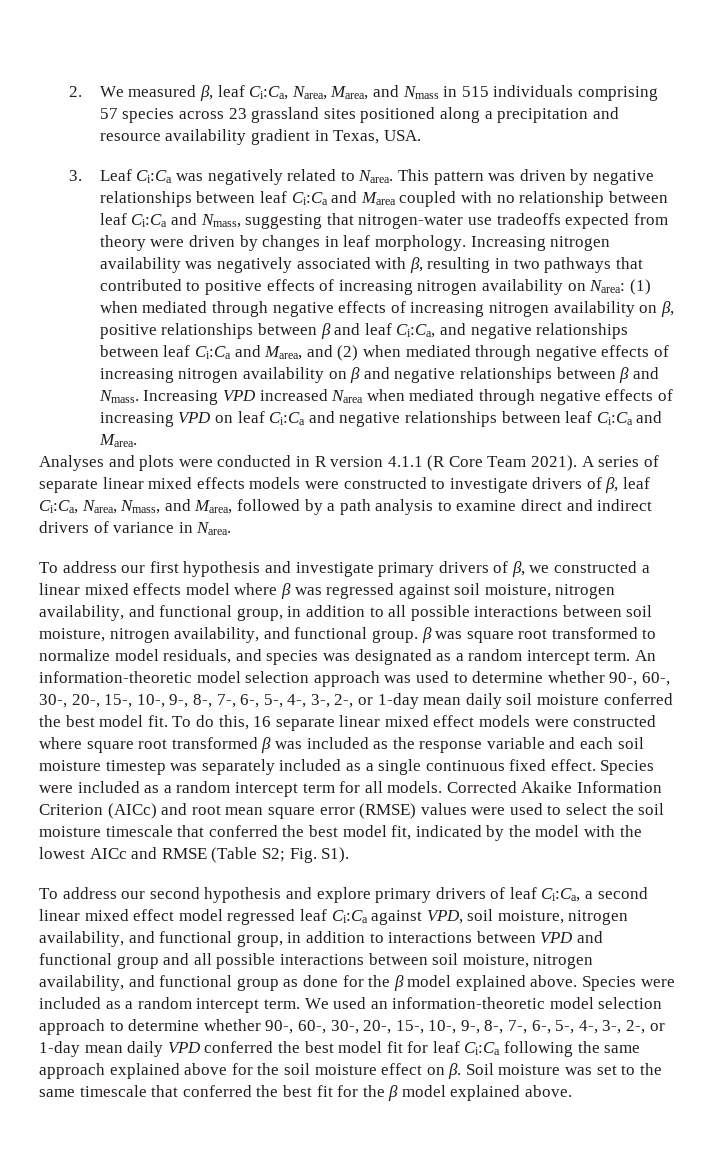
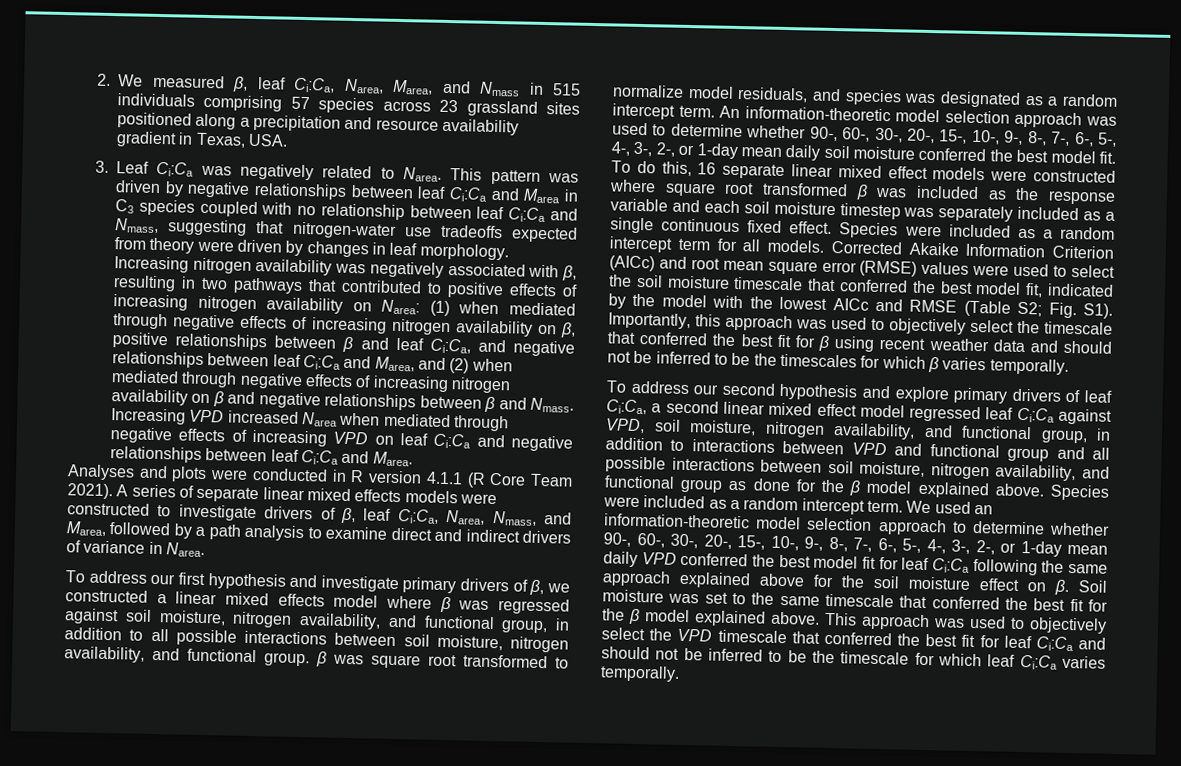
(396, 198) none -> [564,189,579,202] [115,199,195,216] in C3 species
(350, 855) none -> [608,312,1113,335] [607,331,1112,354] [607,350,1069,375] Importantly, this approach was used to objectively select the timescale that conferred the best fit for β using recent weather data and should not be inferred to be the timescales for which β varies temporally.
(573, 1091) none -> [825,612,1107,634] [601,627,1106,652] [601,646,1106,670] [600,665,680,682] This approach was used to objectively select the VPD timescale that conferred the best fit for leaf Ci:Ca and should not be inferred to be the timescale for which leaf Ci:Ca varies temporally.

